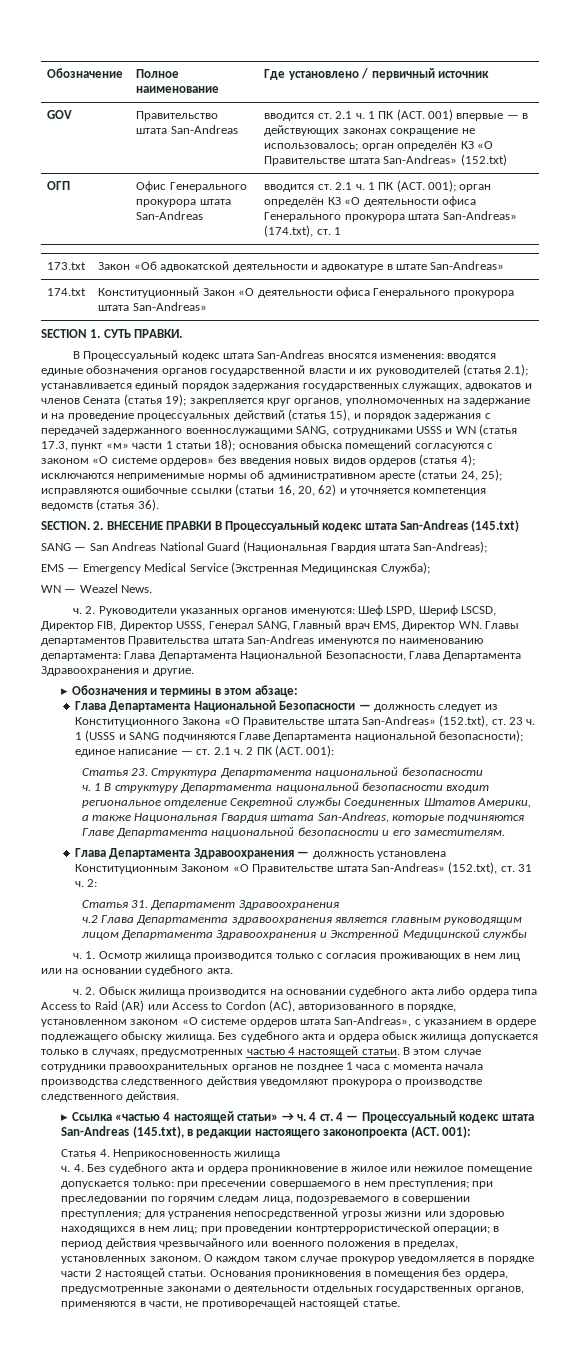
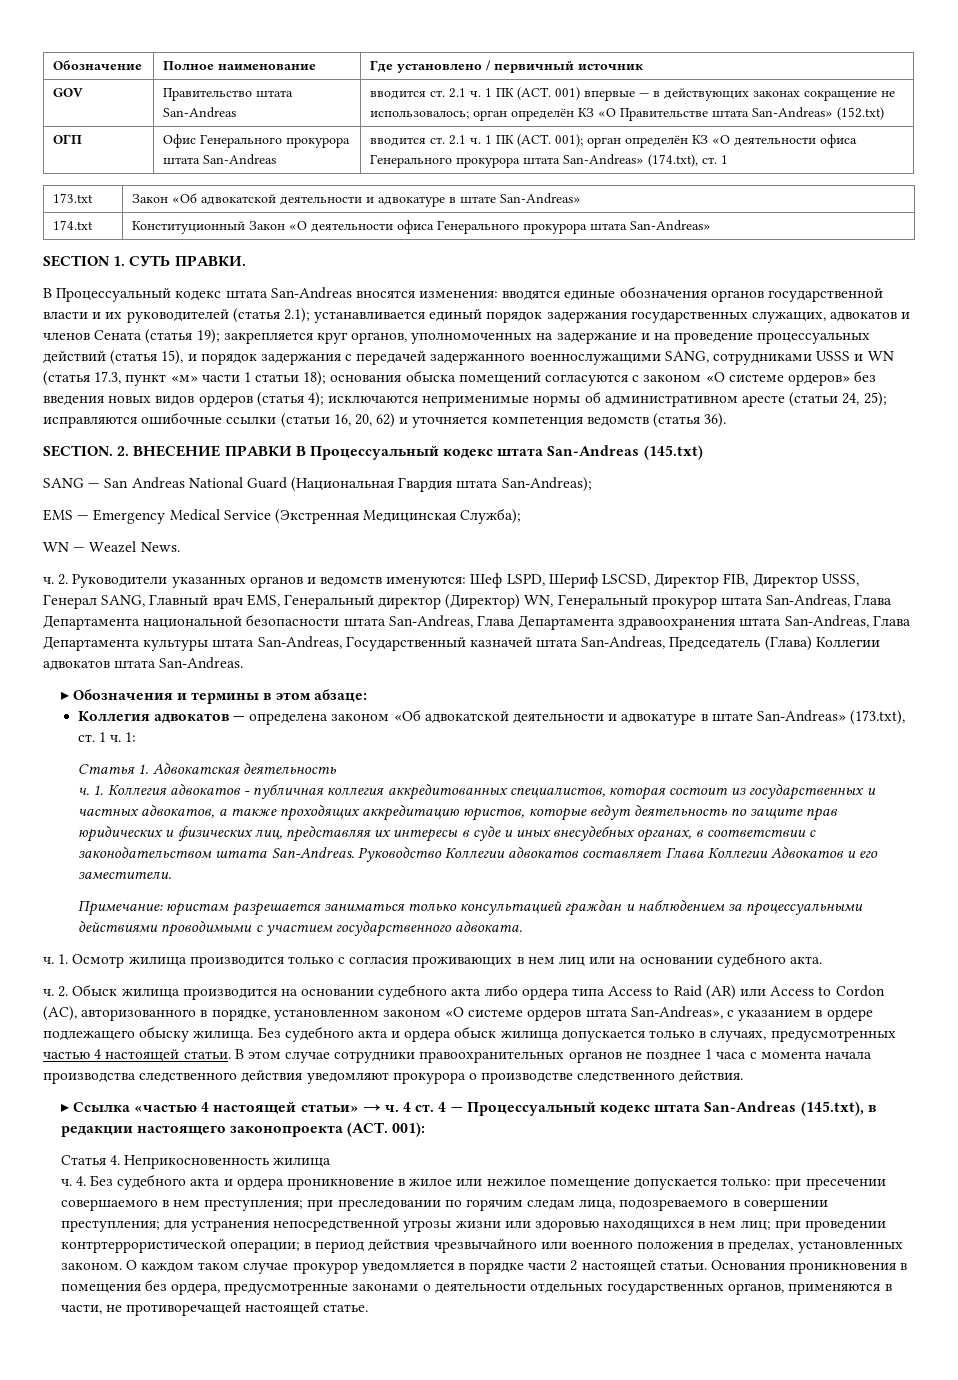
(288, 612) none -> [306,576,383,587] и ведомств
[402,621,520,631] [41,635,484,646] [41,650,522,661] [41,666,194,676] Директор WN. Главы департаментов Правительства штата San-Andreas именуются по наименованию департамента: Глава Департамента Национальной Безопасности, Глава Департамента Здравоохранения и другие. -> [283,594,893,609] [43,614,911,630] [43,636,880,651] [43,657,244,671] Генеральный директор (Директор) WN, Генеральный прокурор штата San-Andreas, Глава Департамента национальной безопасности штата San-Andreas, Глава Департамента здравоохранения штата San-Andreas, Глава Департамента культуры штата San-Andreas, Государственный казначей штата San-Andreas, Председатель (Глава) Коллегии адвокатов штата San-Andreas.
[75,700,498,712] [75,715,536,727] [75,730,524,742] [75,745,335,757] [81,767,483,778] [81,782,490,793] [81,797,531,808] [81,812,525,823] [81,827,505,838] [75,848,446,859] [75,862,533,874] [75,879,98,887] [81,900,339,910] [81,915,522,925] [80,929,527,940] Глава Департамента Национальной Безопасности — должность следует из Конституционного Закона «О Правительстве штата San-Andreas» (152.txt), ст. 23 ч. 1 (USSS и SANG подчиняются Главе Департамента национальной безопасности); единое написание — ст. 2.1 ч. 2 ПК (ACT. 001): // Статья 23. Структура Департамента национальной безопасности // ч. 1 В структуру Департамента национальной безопасности входит региональное отделение Секретной службы Соединенных Штатов Америки, а также Национальная Гвардия штата San-Andreas, которые подчиняются Главе Департамента национальной безопасности и его заместителям. // Глава Департамента Здравоохранения — должность установлена Конституционным Законом «О Правительстве штата San-Andreas» (152.txt), ст. 31 ч. 2: // Статья 31. Департамент Здравоохранения // ч.2 Глава Департамента здравоохранения является главным руководящим лицом Департамента Здравоохранения и Экстренной Медицинской службы -> [77,709,906,725] [77,732,137,742] [78,762,337,774] [78,783,876,800] [78,804,839,821] [78,825,816,842] [78,846,879,862] [78,871,172,879] [78,899,864,916] [78,920,523,937] Коллегия адвокатов — определена законом «Об адвокатской деятельности и адвокатуре в штате San-Andreas» (173.txt), ст. 1 ч. 1: // Статья 1. Адвокатская деятельность // ч. 1. Коллегия адвокатов - публичная коллегия аккредитованных специалистов, которая состоит из государственных и частных адвокатов, а также проходящих аккредитацию юристов, которые ведут деятельность по защите прав юридических и физических лиц, представляя их интересы в суде и иных внесудебных органах, в соответствии с законодательством штата San-Andreas. Руководство Коллегии адвокатов составляет Глава Коллегии Адвокатов и его заместители. // Примечание: юристам разрешается заниматься только консультацией граждан и наблюдением за процессуальными действиями проводимыми с участием государственного адвоката.

